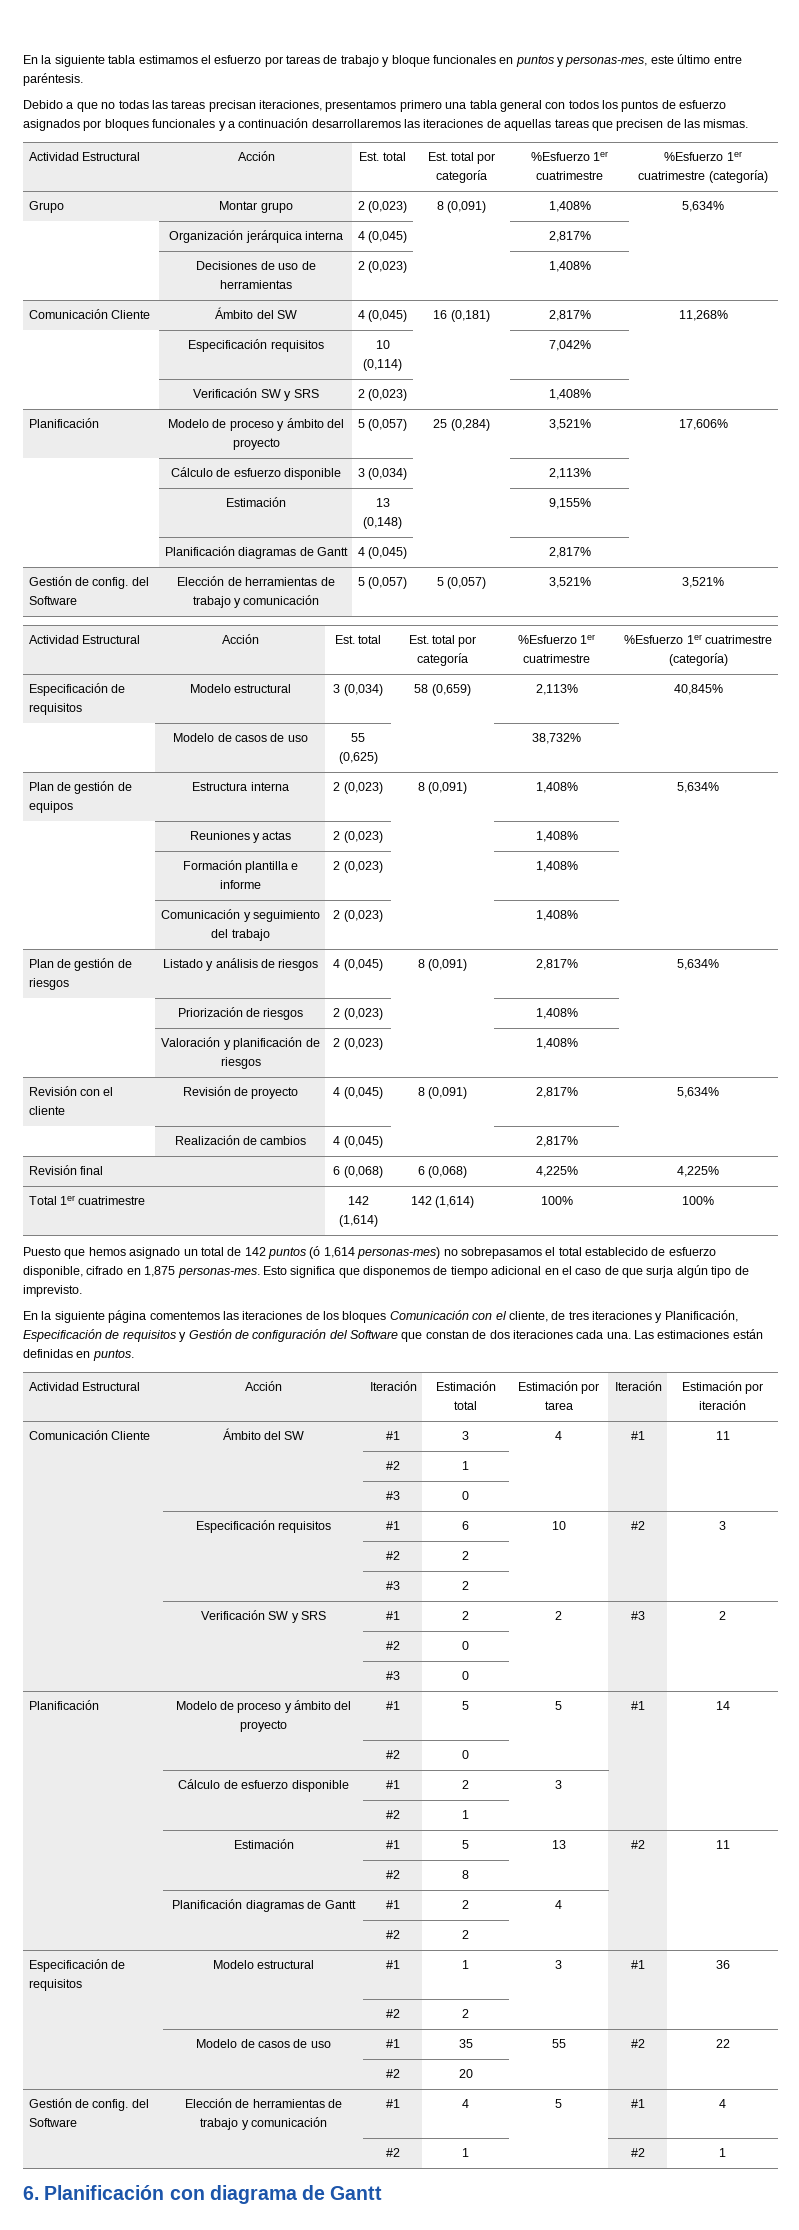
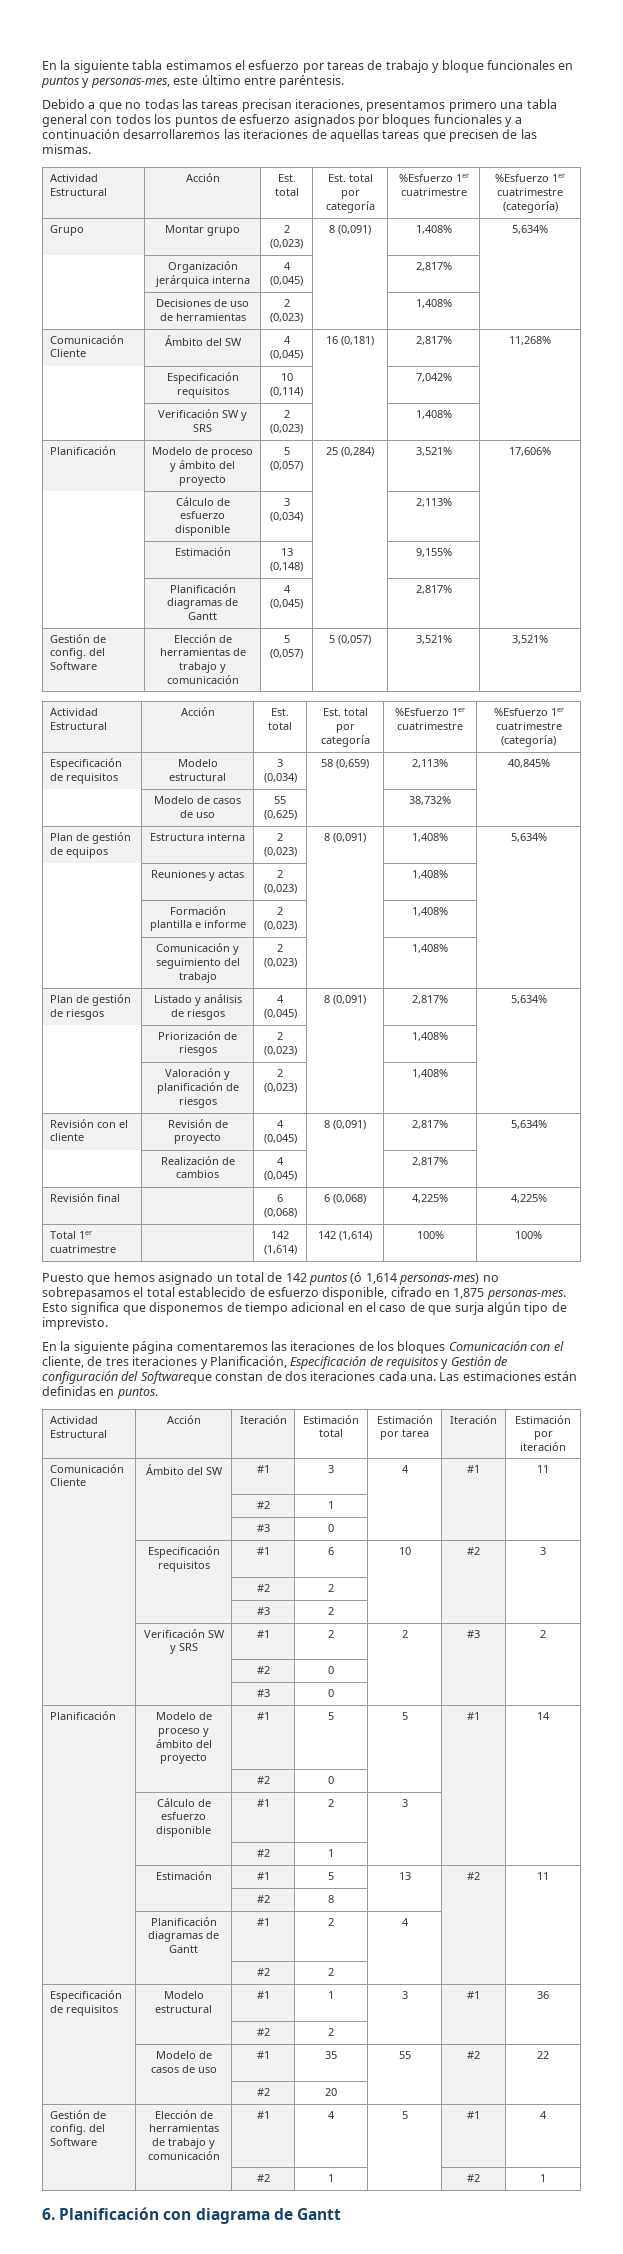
[149,1311,220,1320] comentemos -> [176,1342,268,1351] comentaremos
[350,1330,423,1342] Software que -> [140,1371,212,1384] Softwareque

